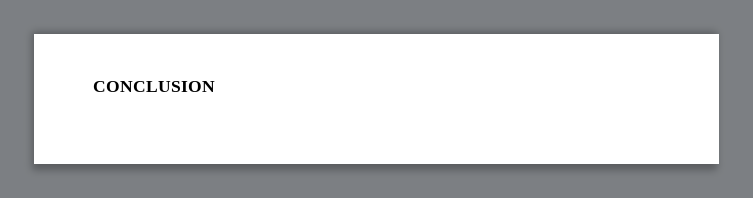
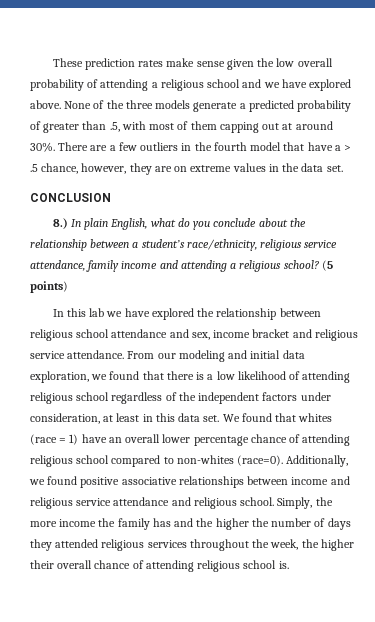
[93,81,215,92] CONCLUSION -> [52,58,333,70] [30,79,352,91] [30,100,352,112] [30,121,333,133] [30,142,352,152] [30,163,343,175] [30,193,111,202] [52,218,306,230] [30,239,338,251] [30,260,333,272] [30,281,68,293] [52,308,321,320] [30,329,358,341] [30,350,305,362] [30,371,351,383] [30,392,331,404] [30,413,333,424] [30,434,351,446] [30,455,349,467] [29,476,350,488] [30,497,333,509] [30,518,351,530] [30,539,354,551] [30,560,289,572] These prediction rates make sense given the low overall probability of attending a religious school and we have explored above. None of the three models generate a predicted probability of greater than .5, with most of them capping out at around 30%. There are a few outliers in the fourth model that have a > .5 chance, however, they are on extreme values in the data set. // CONCLUSION // 8.) In plain English, what do you conclude about the relationship between a student’s race/ethnicity, religious service attendance, family income and attending a religious school? (5 points) // In this lab we have explored the relationship between religious school attendance and sex, income bracket and religious service attendance. From our modeling and initial data exploration, we found that there is a low likelihood of attending religious school regardless of the independent factors under consideration, at least in this data set. We found that whites (race = 1) have an overall lower percentage chance of attending religious school compared to non-whites (race=0). Additionally, we found positive associative relationships between income and religious service attendance and religious school. Simply, the more income the family has and the higher the number of days they attended religious services throughout the week, the higher their overall chance of attending religious school is.

